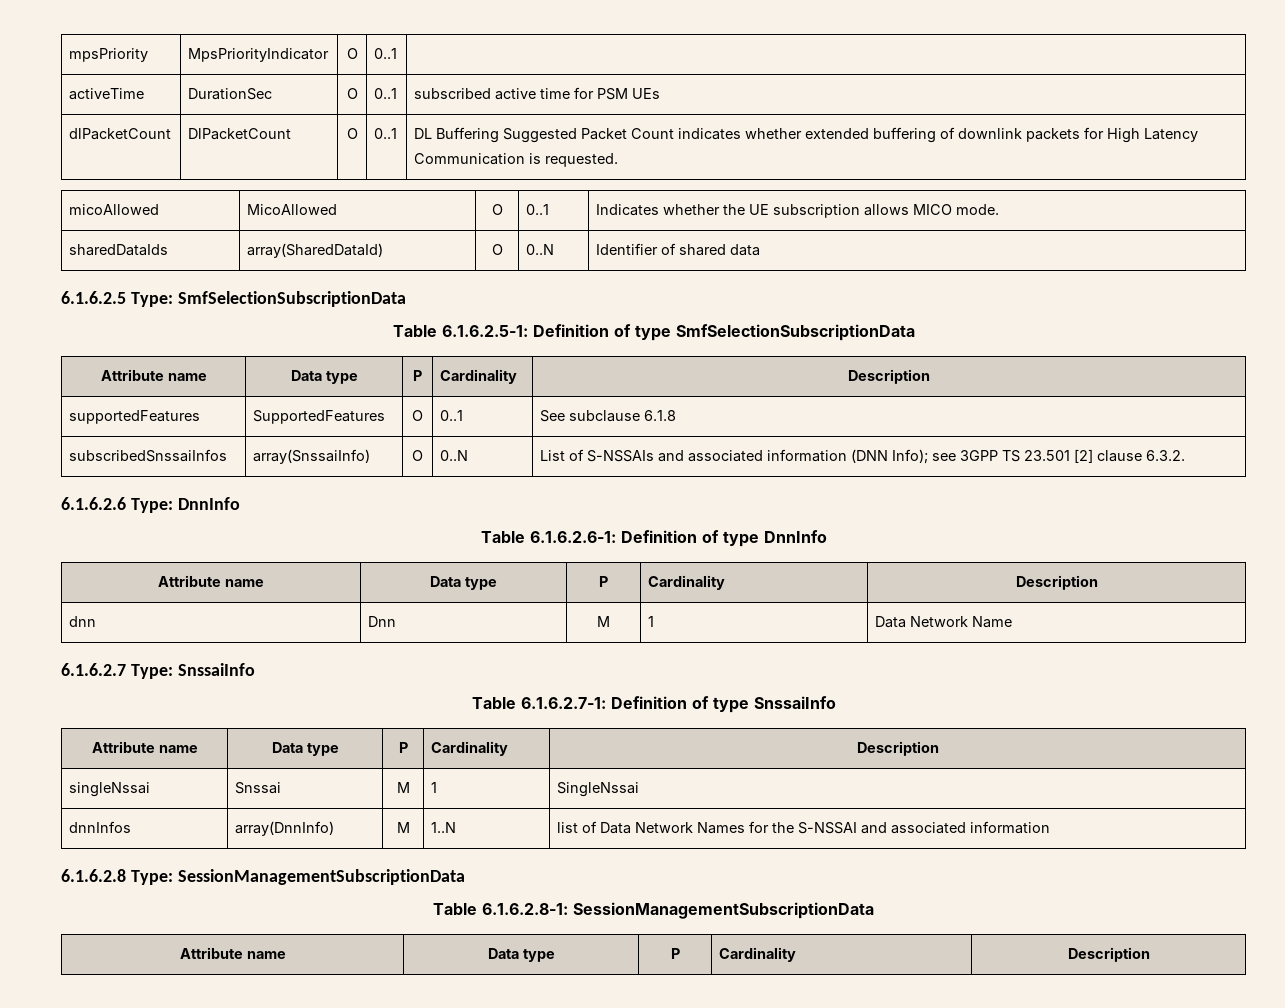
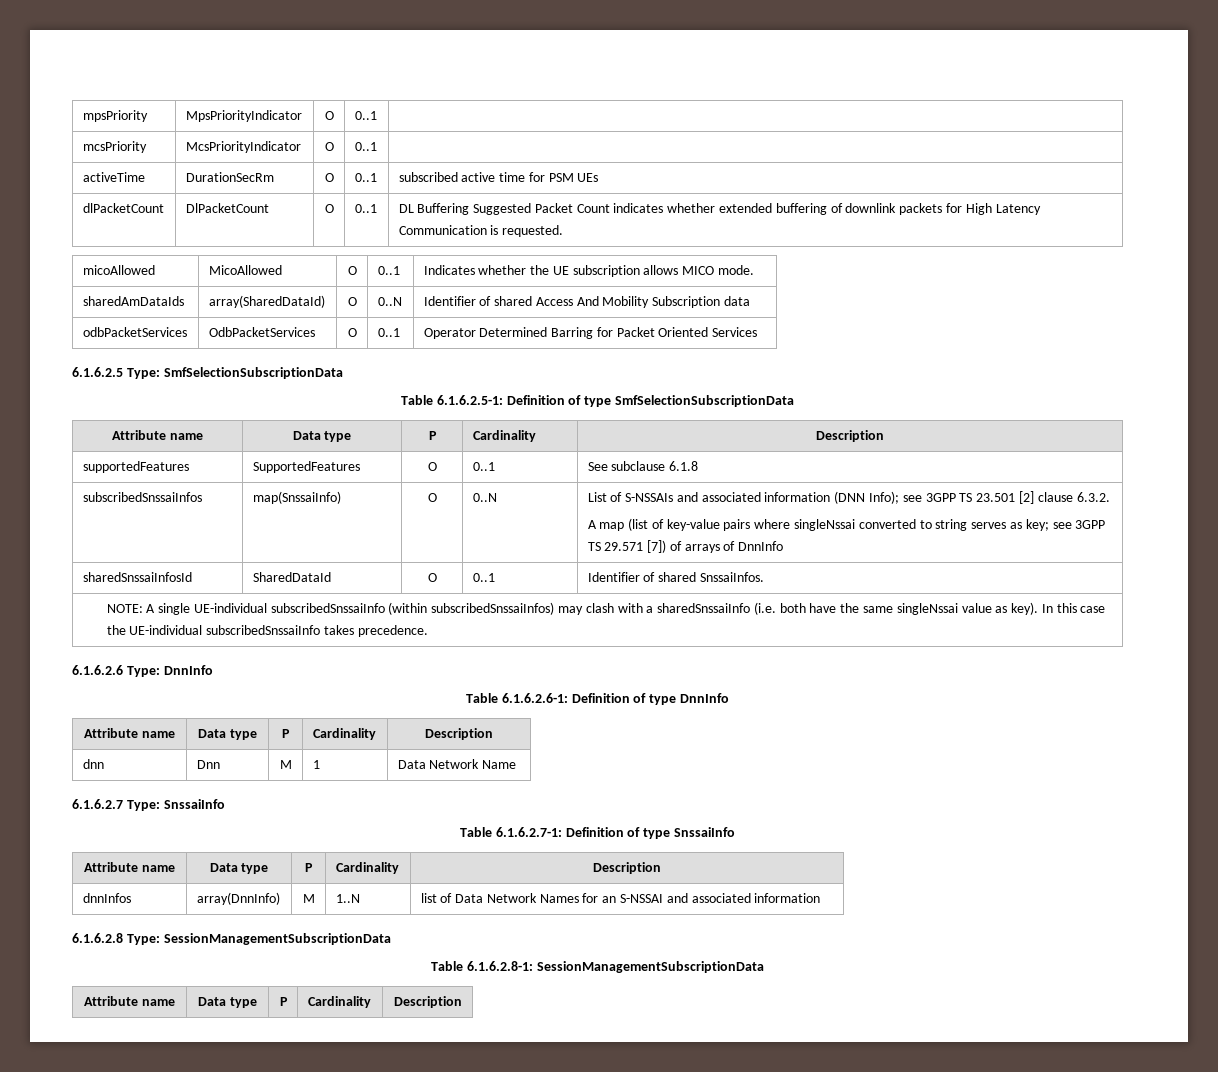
(398, 53) none -> [82,141,147,153] [185,141,301,153] [324,142,334,151] [354,142,377,151] // mcsPriority | McsPriorityIndicator | O | 0..1 |
[188,88,273,100] DurationSec -> [185,172,274,182] DurationSecRm
[69,244,169,256] sharedDataIds -> [82,296,184,306] sharedAmDataIds
[730,244,761,256] data -> [535,296,751,308] [82,327,187,337] [208,327,315,337] [347,328,357,337] [377,328,400,337] [423,327,758,339] Access And Mobility Subscription data // odbPacketServices | OdbPacketServices | O | 0..1 | Operator Determined Barring for Packet Oriented Services
[253,449,371,464] array(SnssaiInfo) -> [252,491,341,504] map(SnssaiInfo)
(1186, 455) none -> [587,518,1106,531] [587,540,784,553] [82,572,192,582] [252,572,331,582] [427,573,437,582] [472,573,495,582] [587,572,764,582] [106,602,1106,615] [106,625,428,637] // A map (list of key-value pairs where singleNssai converted to string serves as key; see 3GPP TS 29.571 [7]) of arrays of DnnInfo // sharedSnssaiInfosId | SharedDataId | O | 0..1 | Identifier of shared SnssaiInfos. // NOTE: A single UE-individual subscribedSnssaiInfo (within subscribedSnssaiInfos) may clash with a sharedSnssaiInfo (i.e. both have the same singleNssai value as key). In this case the UE-individual subscribedSnssaiInfo takes precedence.
[69,782,151,797] [235,782,282,794] [396,782,410,793] [431,782,438,793] [557,782,640,797] // singleNssai | Snssai | M | 1 | SingleNssai -> (661, 868) none
[772,822,795,833] the -> [602,896,617,903] an

